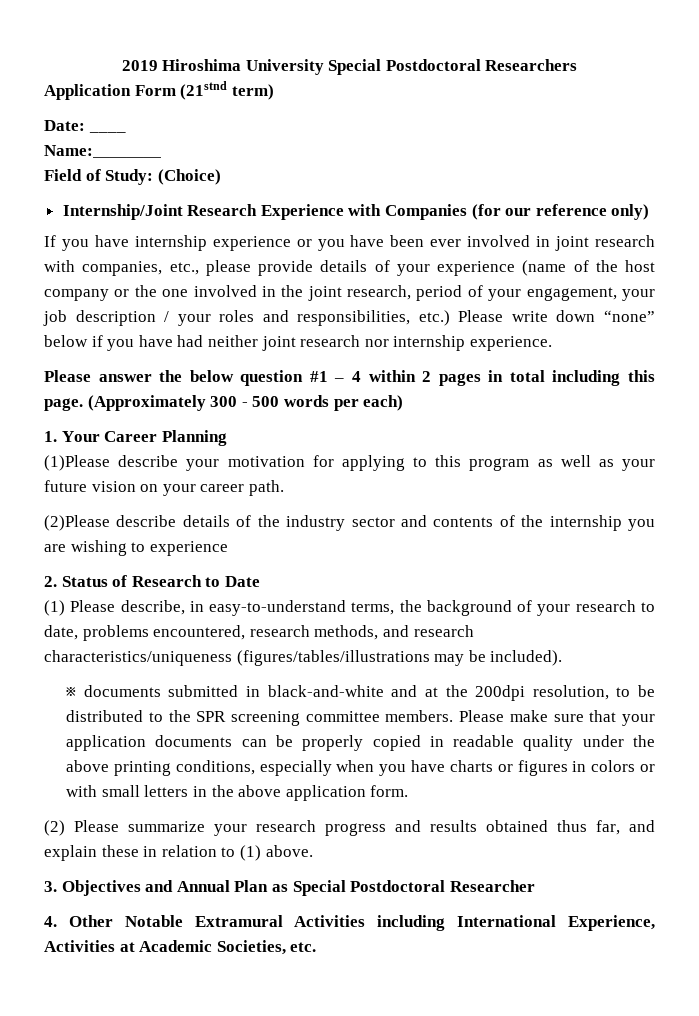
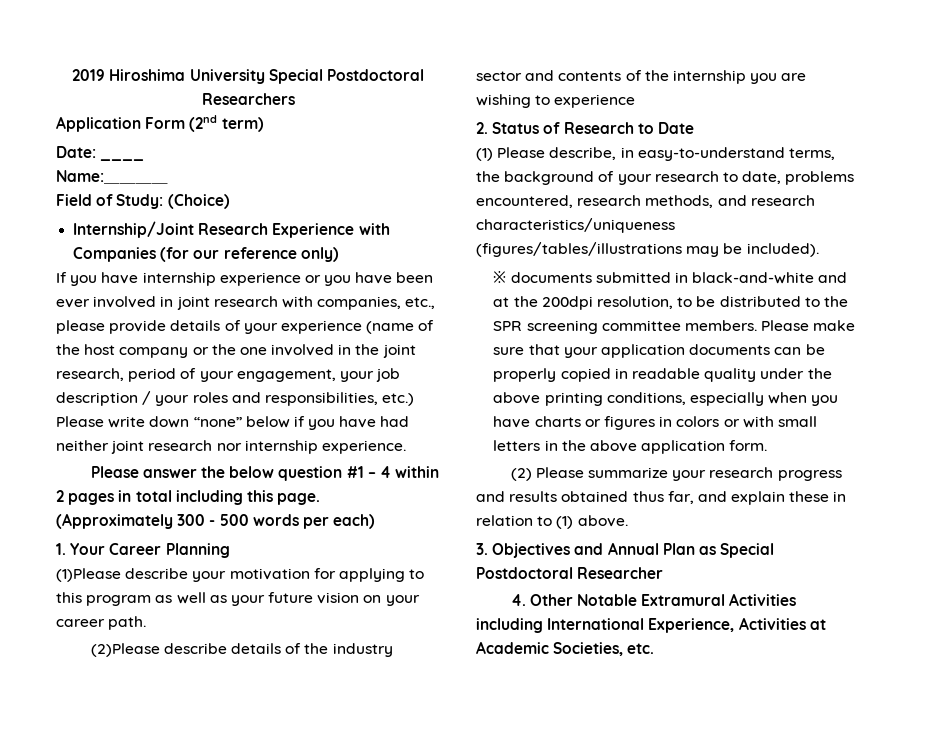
[180,81,228,100] (21stnd -> [189,115,218,132] (2nd

